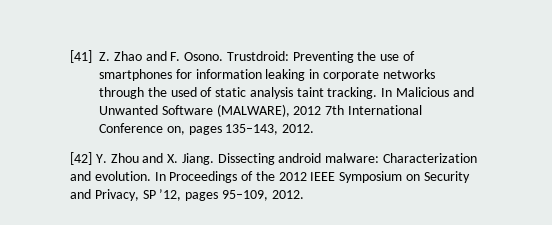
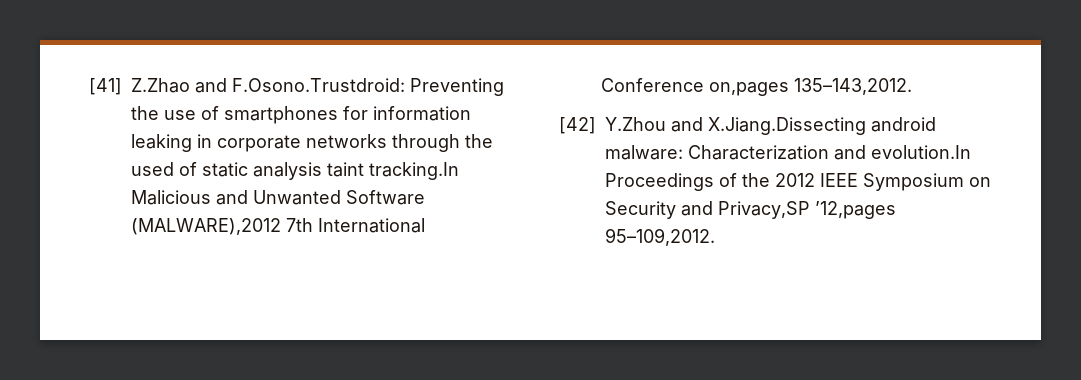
[99,51,289,61] Z. Zhao and F. Osono. Trustdroid: -> [131,78,405,93] Z.Zhao and F.Osono.Trustdroid:
[327,87,393,99] tracking. In -> [369,162,459,180] tracking.In
[216,104,322,117] (MALWARE), 2012 -> [131,218,281,235] (MALWARE),2012
[166,124,315,135] [70,152,275,165] on, pages 135–143, 2012. // [42] Y. Zhou and X. Jiang. Dissecting -> [709,78,912,96] [559,117,866,135] on,pages 135–143,2012. // [42] Y.Zhou and X.Jiang.Dissecting
[94,171,166,181] evolution. In -> [871,145,971,159] evolution.In
[94,189,304,201] Privacy, SP ’12, pages 95–109, 2012. -> [718,201,896,219] [605,228,715,246] Privacy,SP ’12,pages 95–109,2012.

